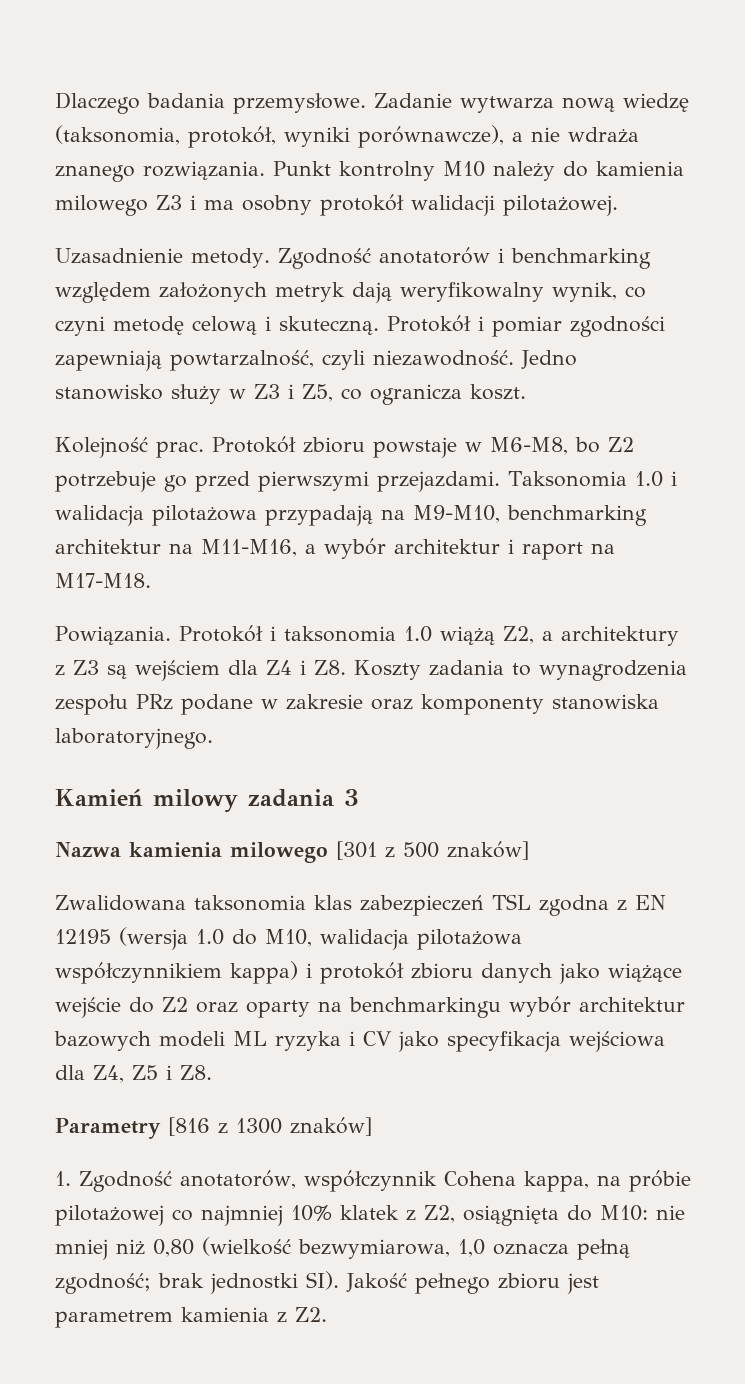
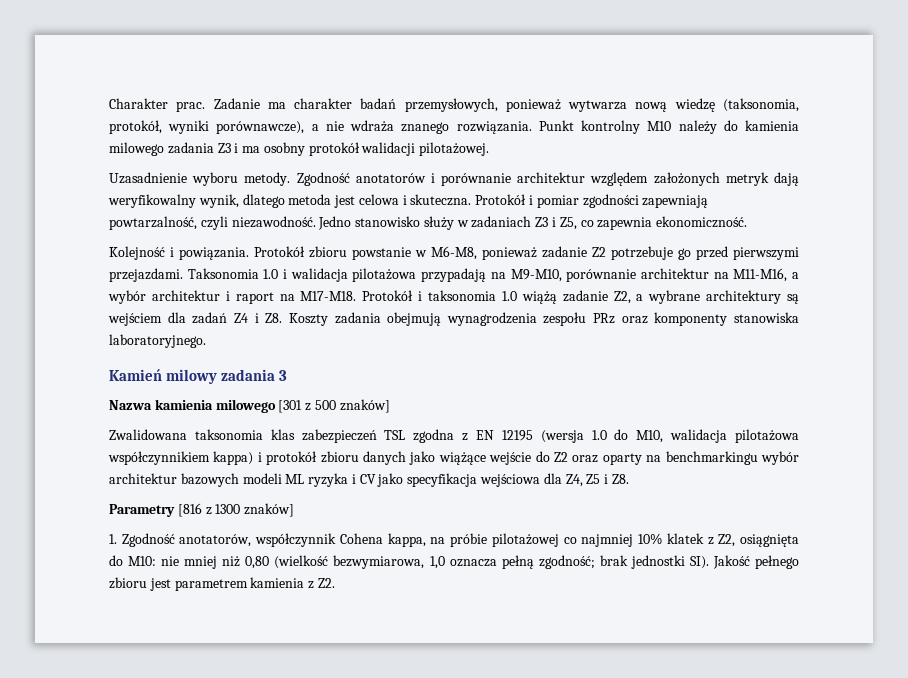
[55,92,452,114] Dlaczego badania przemysłowe. Zadanie -> [109,98,561,112] Charakter prac. Zadanie ma charakter badań przemysłowych, ponieważ
(148, 205) none -> [167,142,214,154] zadania
(183, 256) none -> [192,172,239,186] wyboru
[510,248,651,269] benchmarking -> [441,172,586,186] porównanie architektur
[625,286,646,298] [55,316,379,336] co czyni metodę celową i skuteczną. -> [242,194,472,208] dlatego metoda jest celowa i skuteczna.
(246, 394) none -> [471,216,532,228] zadaniach
[370,384,526,405] ogranicza koszt. -> [597,216,748,230] zapewnia ekonomiczność.
[156,441,204,458] prac. -> [170,247,249,260] i powiązania.
[373,437,457,458] powstaje -> [352,247,411,260] powstanie
[575,437,600,453] bo -> [482,246,587,260] ponieważ zadanie
[507,505,647,526] benchmarking -> [566,269,637,282] porównanie
[55,626,171,645] // Powiązania. -> (357, 296) none
(495, 635) none -> [562,290,608,302] zadanie
[560,626,679,646] [55,660,99,676] architektury z Z3 -> [648,290,782,304] wybrane architektury
(258, 667) none -> [192,312,228,324] zadań
[512,663,531,676] to -> [387,312,442,326] obejmują
[181,694,363,715] podane w zakresie -> (616, 318) none

